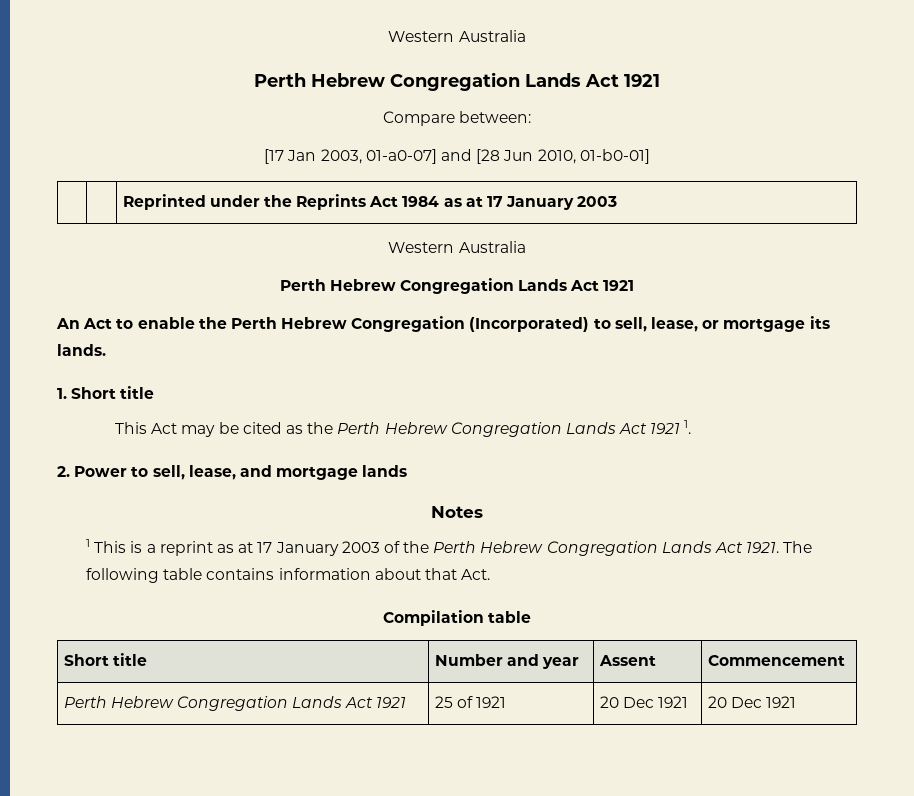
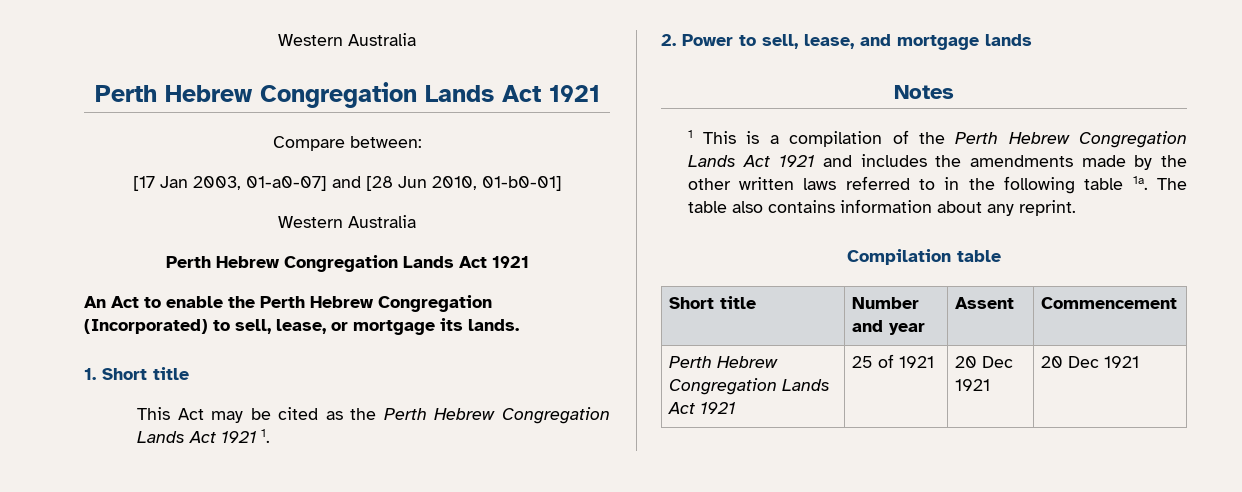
[122,194,618,210] // | | Reprinted under the Reprints Act 1984 as at 17 January 2003 -> (562, 183) none
[159,541,380,556] reprint as at 17 January 2003 -> [789,131,883,147] compilation
[746,541,813,553] [86,568,203,583] 1921. The following table -> [779,154,1187,170] [687,176,1188,194] [687,201,763,213] 1921 and includes the amendments made by the other written laws referred to in the following table 1a. The table also
[424,568,491,580] that Act. -> [986,200,1076,216] any reprint.

